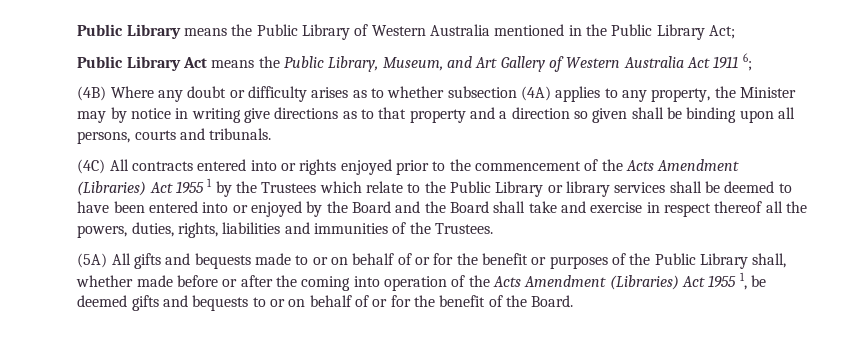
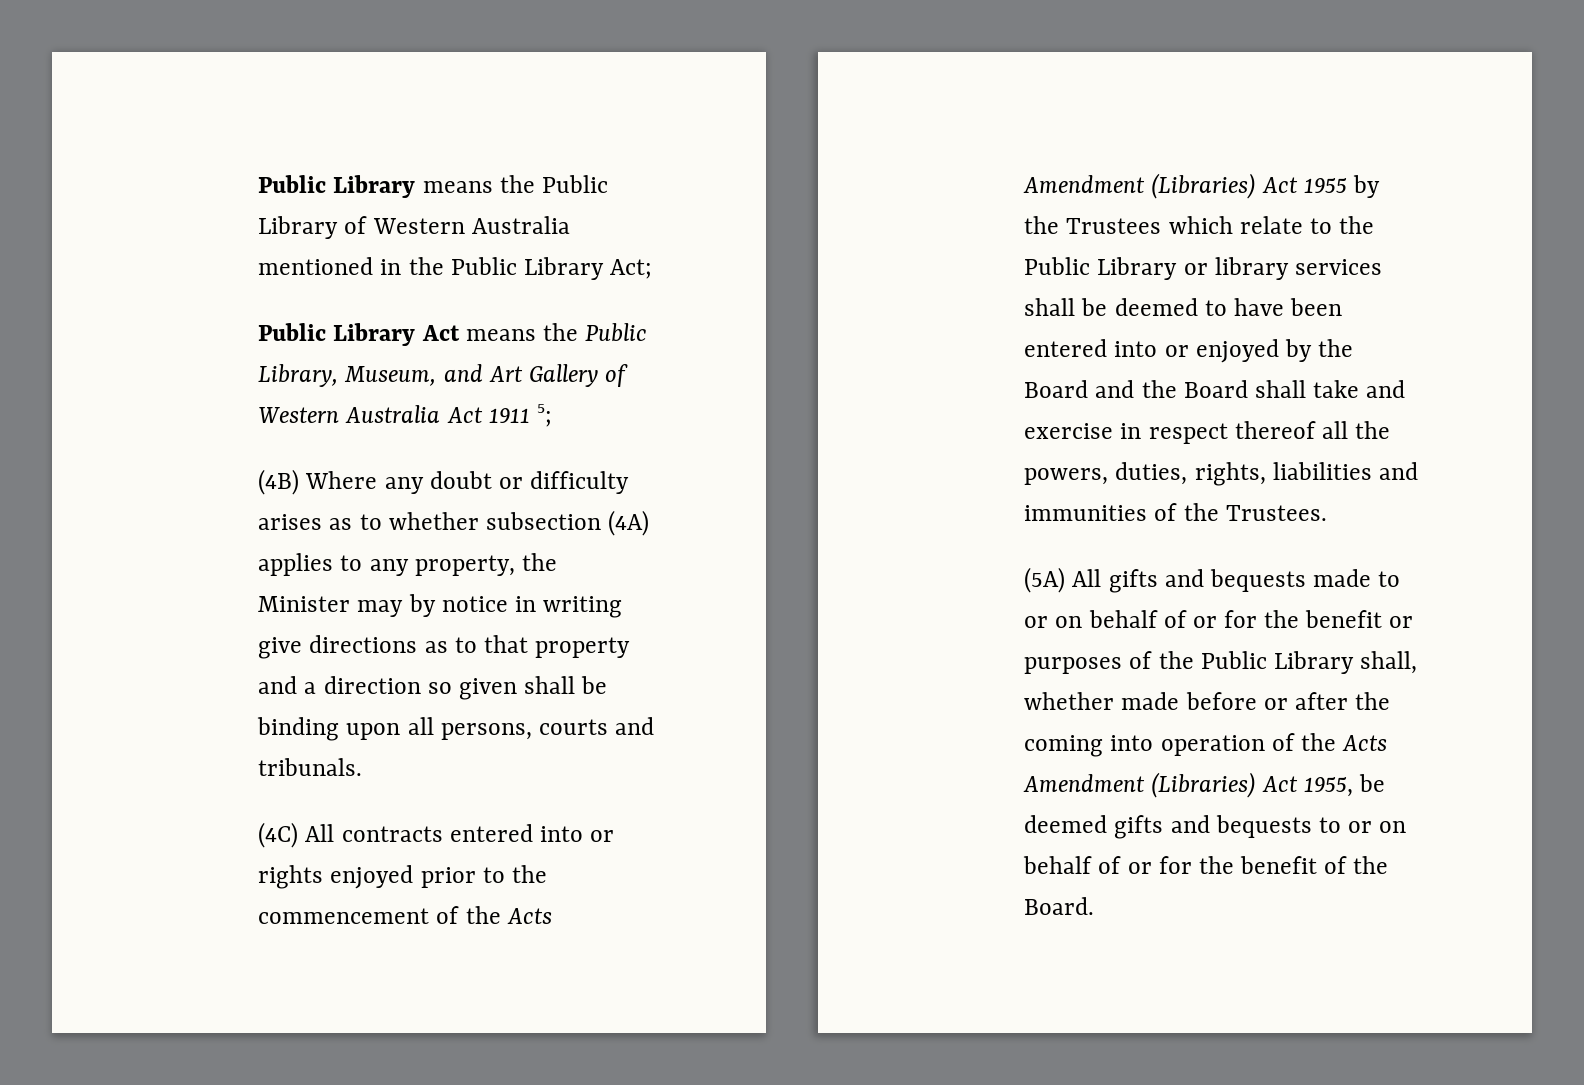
[742,53,752,71] 6; -> [536,404,552,427] 5;
[207,178,213,187] 1 -> (1347, 185) none
[708,272,747,290] 1955 1, -> [1303,777,1353,797] 1955,

